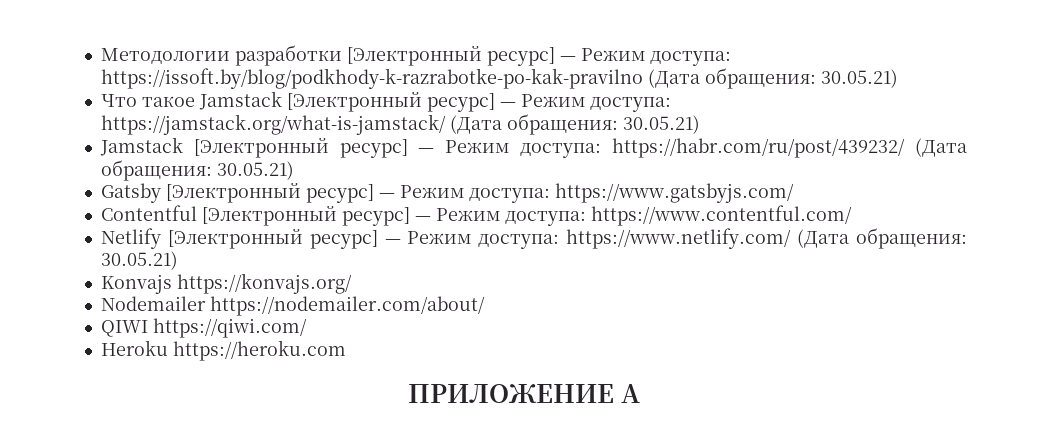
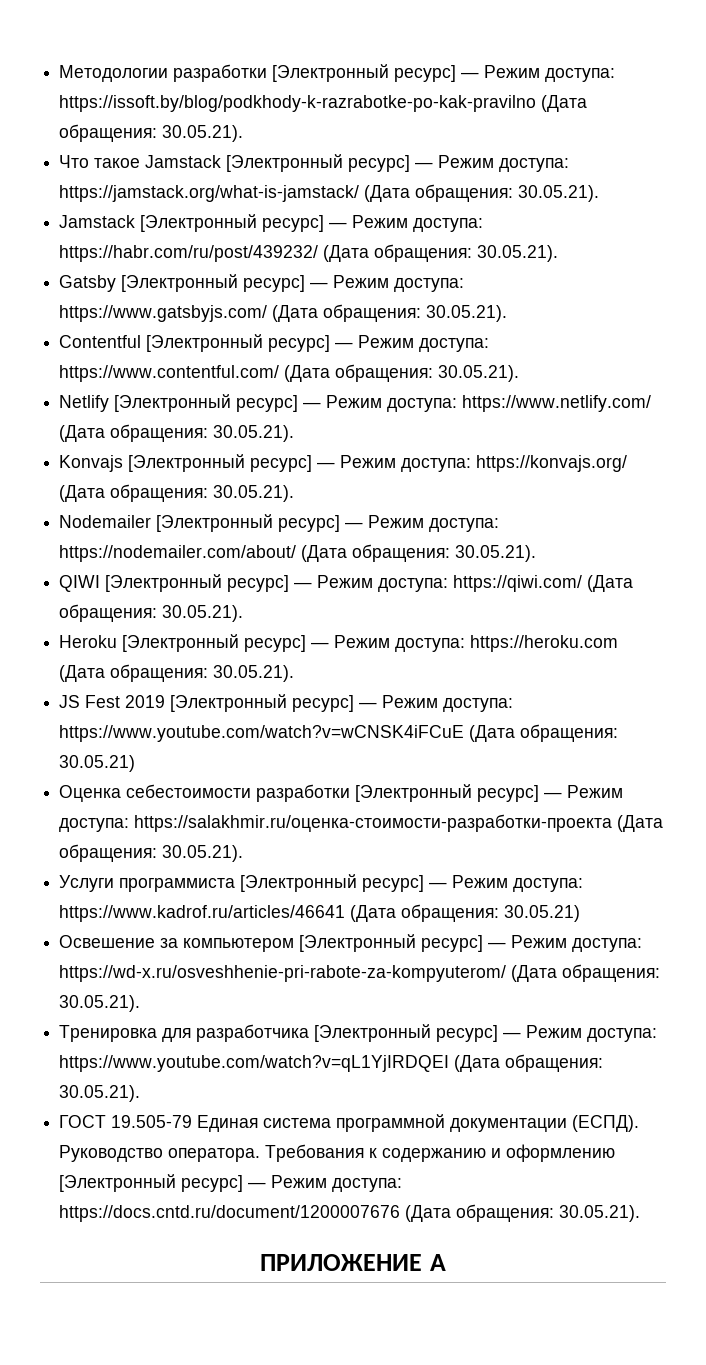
[820,69,898,88] 30.05.21) -> [162,125,244,142] 30.05.21).
[622,115,700,134] 30.05.21) -> [518,185,600,202] 30.05.21).
[216,161,294,180] 30.05.21) -> [477,245,559,262] 30.05.21).
(794, 193) none -> [272,304,508,322] (Дата обращения: 30.05.21).
(852, 215) none -> [284,364,520,382] (Дата обращения: 30.05.21).
[100,251,178,270] [100,273,352,294] [100,296,485,316] [100,318,307,338] [100,340,346,361] 30.05.21) // Konvajs https://konvajs.org/ // Nodemailer https://nodemailer.com/about/ // QIWI https://qiwi.com/ // Heroku https://heroku.com -> [213,425,295,442] [59,454,628,472] [59,484,295,502] [59,514,500,532] [59,544,537,562] [59,574,634,592] [59,604,244,622] [59,634,619,652] [59,664,295,682] [59,694,514,712] [59,724,619,742] [59,755,136,772] [59,784,624,802] [59,814,664,832] [59,844,244,862] [59,874,584,892] [59,904,581,922] [59,934,643,952] [59,964,661,982] [59,995,141,1012] [59,1024,658,1042] [59,1054,604,1072] [59,1085,141,1102] [59,1114,640,1132] [59,1144,616,1162] [59,1174,403,1192] [59,1204,641,1222] 30.05.21). // Konvajs [Электронный ресурс] — Режим доступа: https://konvajs.org/ (Дата обращения: 30.05.21). // Nodemailer [Электронный ресурс] — Режим доступа: https://nodemailer.com/about/ (Дата обращения: 30.05.21). // QIWI [Электронный ресурс] — Режим доступа: https://qiwi.com/ (Дата обращения: 30.05.21). // Heroku [Электронный ресурс] — Режим доступа: https://heroku.com (Дата обращения: 30.05.21). // JS Fest 2019 [Электронный ресурс] — Режим доступа: https://www.youtube.com/watch?v=wCNSK4iFCuE (Дата обращения: 30.05.21) // Оценка себестоимости разработки [Электронный ресурс] — Режим доступа: https://salakhmir.ru/оценка-стоимости-разработки-проекта (Дата обращения: 30.05.21). // Услуги программиста [Электронный ресурс] — Режим доступа: https://www.kadrof.ru/articles/46641 (Дата обращения: 30.05.21) // Освешение за компьютером [Электронный ресурс] — Режим доступа: https://wd-x.ru/osveshhenie-pri-rabote-za-kompyuterom/ (Дата обращения: 30.05.21). // Тренировка для разработчика [Электронный ресурс] — Режим доступа: https://www.youtube.com/watch?v=qL1YjIRDQEI (Дата обращения: 30.05.21). // ГОСТ 19.505-79 Единая система программной документации (ЕСПД). Руководство оператора. Требования к содержанию и оформлению [Электронный ресурс] — Режим доступа: https://docs.cntd.ru/document/1200007676 (Дата обращения: 30.05.21).

